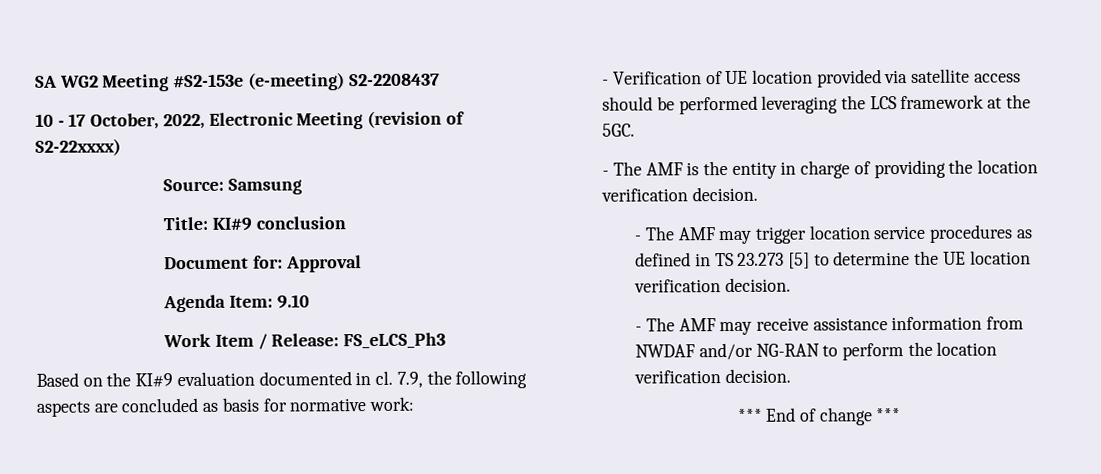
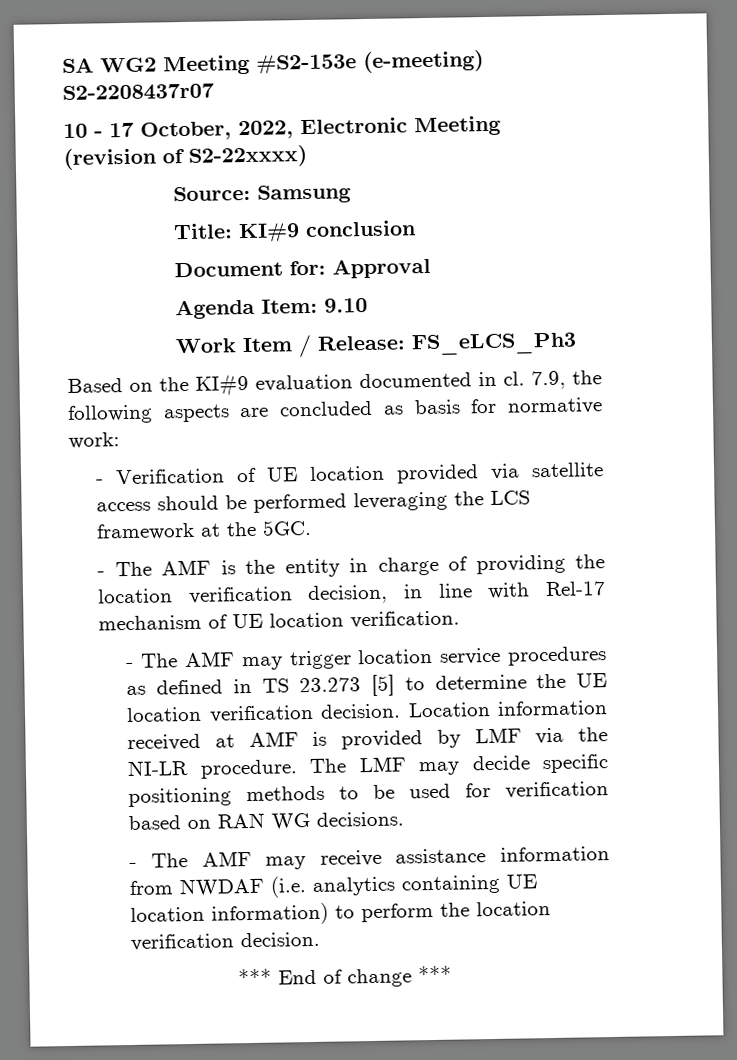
[348,73,440,87] S2-2208437 -> [62,83,214,102] S2-2208437r07
[691,186,758,202] decision. -> [307,581,606,605] [98,610,461,631] decision, in line with Rel-17 mechanism of UE location verification.
(791, 285) none -> [407,700,608,718] [127,727,608,752] [127,754,609,779] [128,781,609,808] [128,811,405,831] Location information received at AMF is provided by LMF via the NI-LR procedure. The LMF may decide specific positioning methods to be used for verification based on RAN WG decisions.
[698,342,820,361] and/or NG-RAN -> [270,874,538,898] [130,902,330,926] (i.e. analytics containing UE location information)

